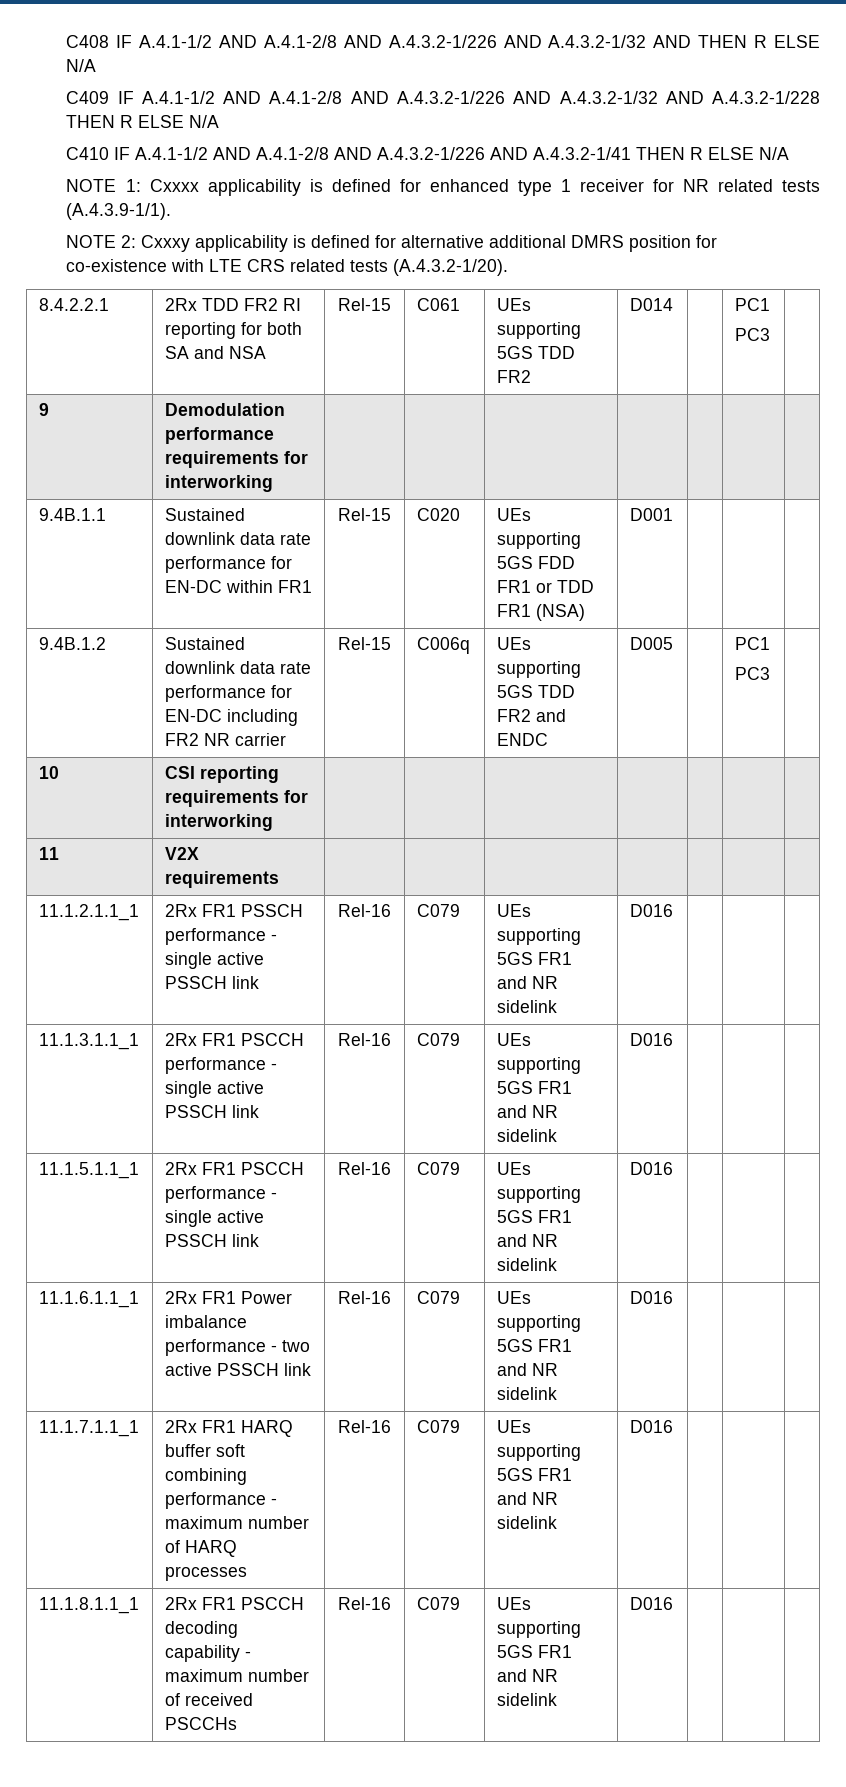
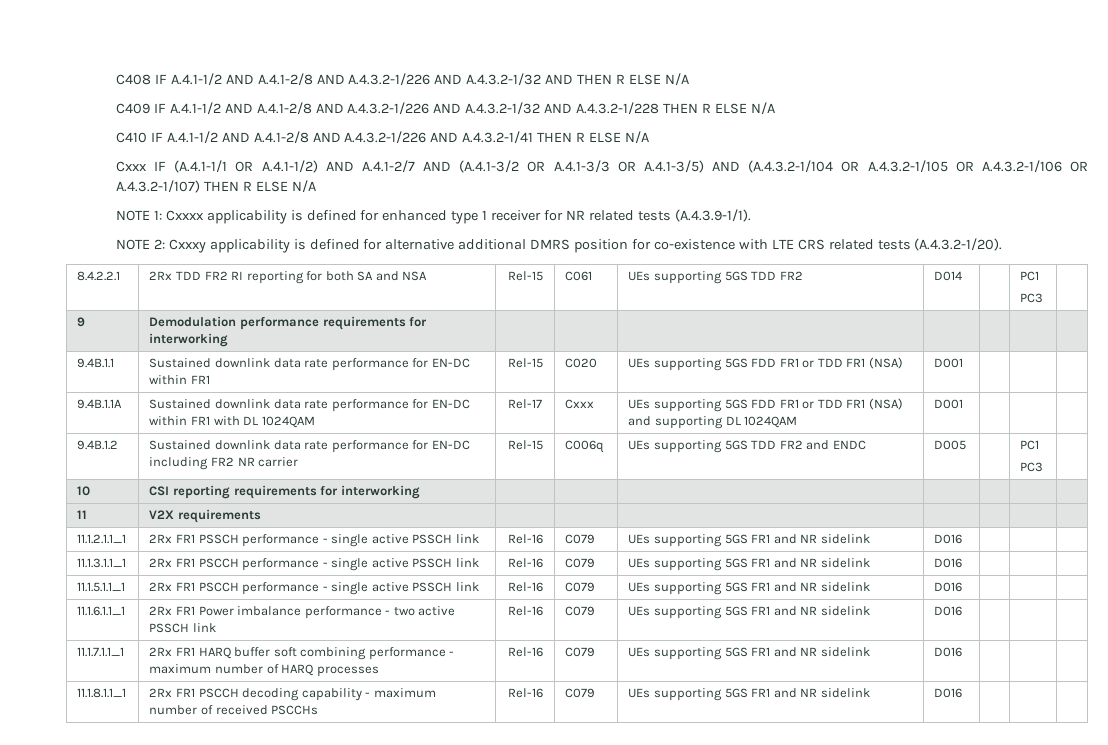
(790, 153) none -> [115,160,1089,173] [115,180,316,193] // Cxxx IF (A.4.1-1/1 OR A.4.1-1/2) AND A.4.1-2/7 AND (A.4.1-3/2 OR A.4.1-3/3 OR A.4.1-3/5) AND (A.4.3.2-1/104 OR A.4.3.2-1/105 OR A.4.3.2-1/106 OR A.4.3.2-1/107) THEN R ELSE N/A
(673, 514) none -> [77,399,123,409] [149,399,470,412] [149,416,315,428] [508,399,542,409] [565,399,595,409] [628,398,903,412] [628,416,798,429] [934,399,964,409] // 9.4B.1.1A | Sustained downlink data rate performance for EN-DC within FR1 with DL 1024QAM | Rel-17 | Cxxx | UEs supporting 5GS FDD FR1 or TDD FR1 (NSA) and supporting DL 1024QAM | D001 | | |

